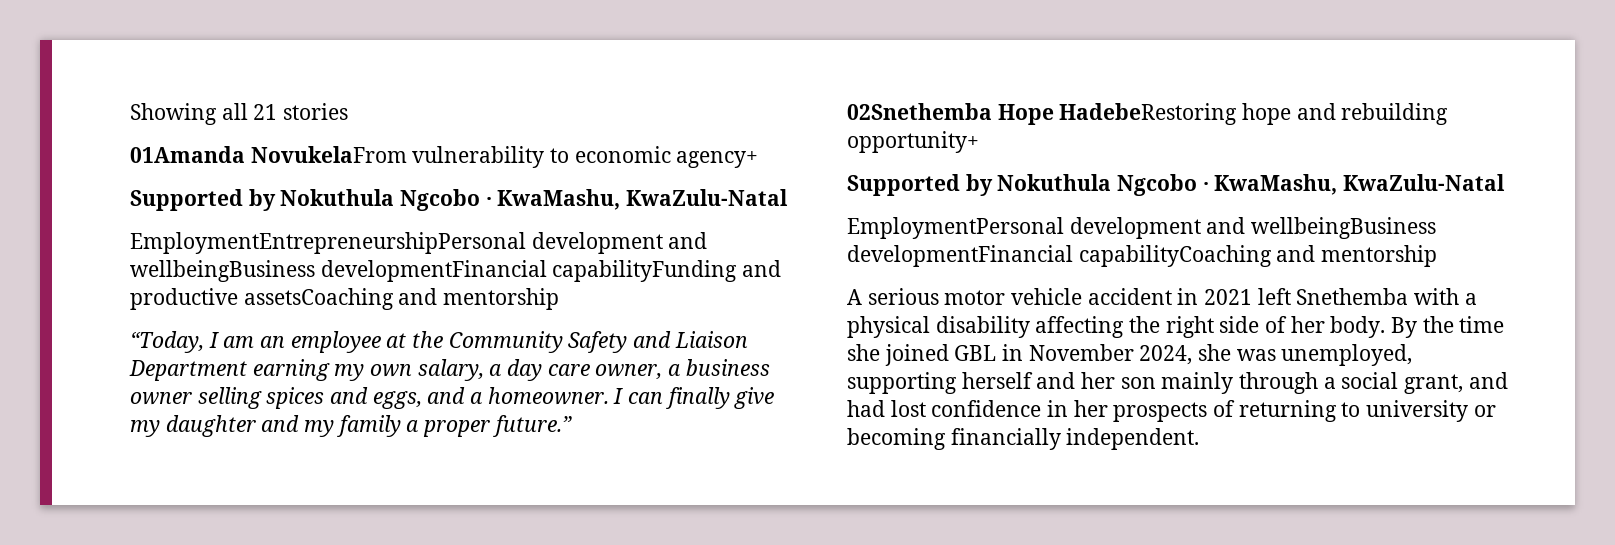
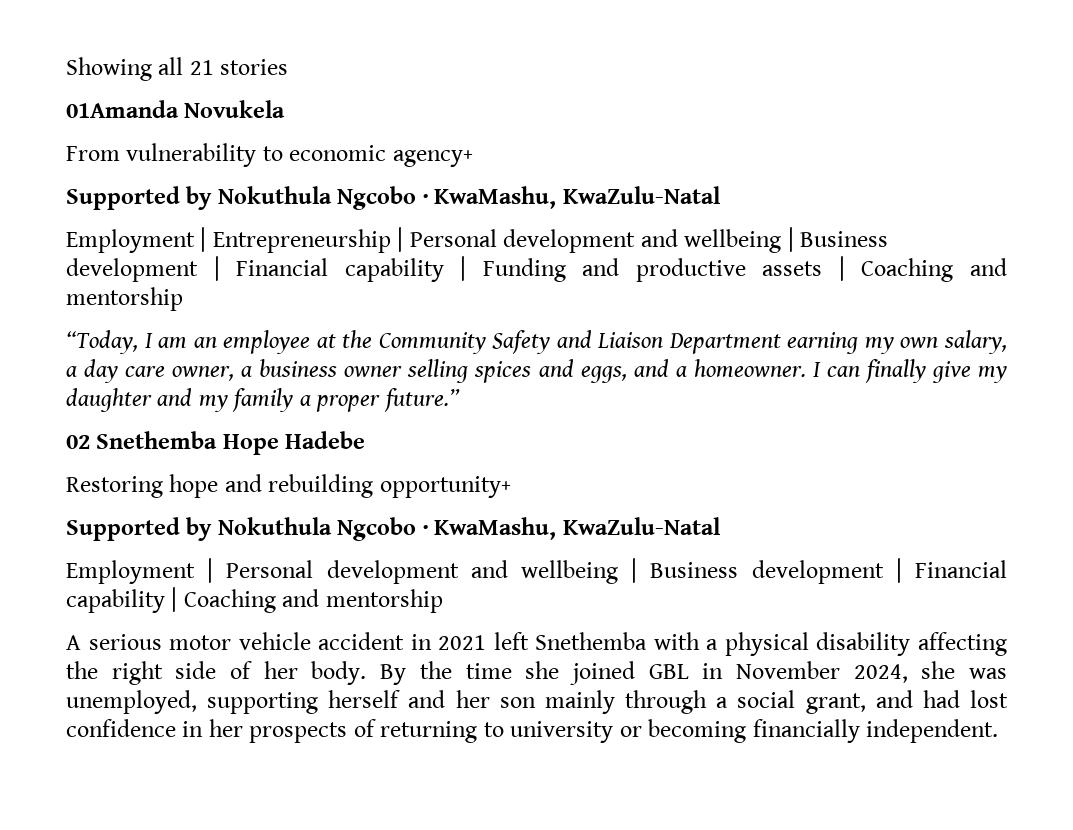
[250,146,407,163] NovukelaFrom -> [184,100,286,118] [66,146,120,161] Novukela // From
[130,232,708,254] [130,260,782,282] [130,288,394,310] EmploymentEntrepreneurshipPersonal development and wellbeingBusiness developmentFinancial capabilityFunding and productive assetsCoaching -> [66,227,889,253] [66,256,954,282] Employment | Entrepreneurship | Personal development and wellbeing | Business development | Financial capability | Funding and productive assets | Coaching
[847,103,1238,125] 02Snethemba Hope HadebeRestoring -> [66,431,366,455] [66,476,163,498] 02 Snethemba Hope Hadebe // Restoring
[847,217,1437,239] [847,245,1272,267] EmploymentPersonal development and wellbeingBusiness developmentFinancial capabilityCoaching -> [66,558,1008,584] [66,587,276,613] Employment | Personal development and wellbeing | Business development | Financial capability | Coaching

